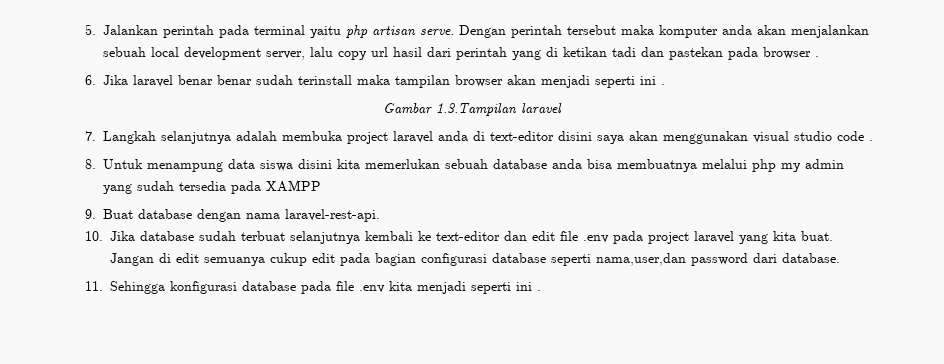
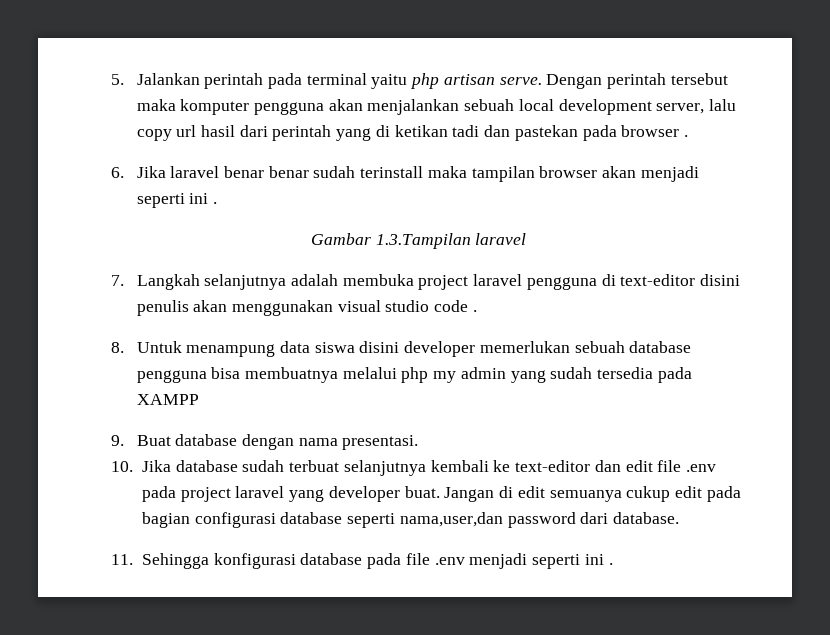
[721,25,752,35] anda -> [253,102,324,115] pengguna
[437,131,468,141] anda -> [526,277,597,290] pengguna
[596,135,624,144] saya -> [136,300,189,316] penulis
[336,159,360,169] kita -> [404,341,476,357] developer
[551,159,582,169] anda -> [136,370,207,383] pengguna
[284,209,380,222] laravel-rest-api. -> [342,435,419,450] presentasi.
[772,231,796,241] kita -> [328,486,400,502] developer
[388,281,412,291] kita -> (465, 561) none

